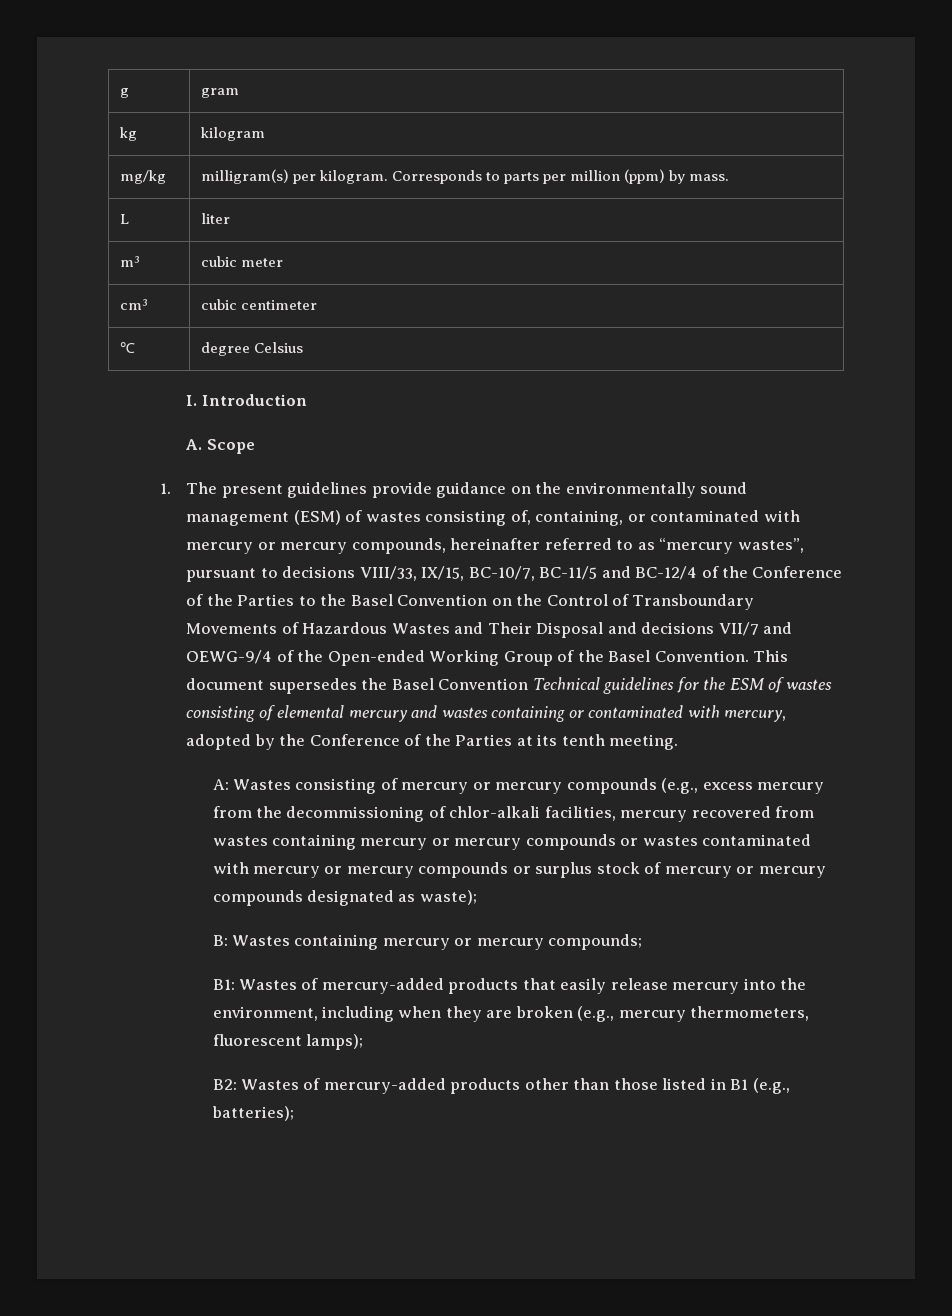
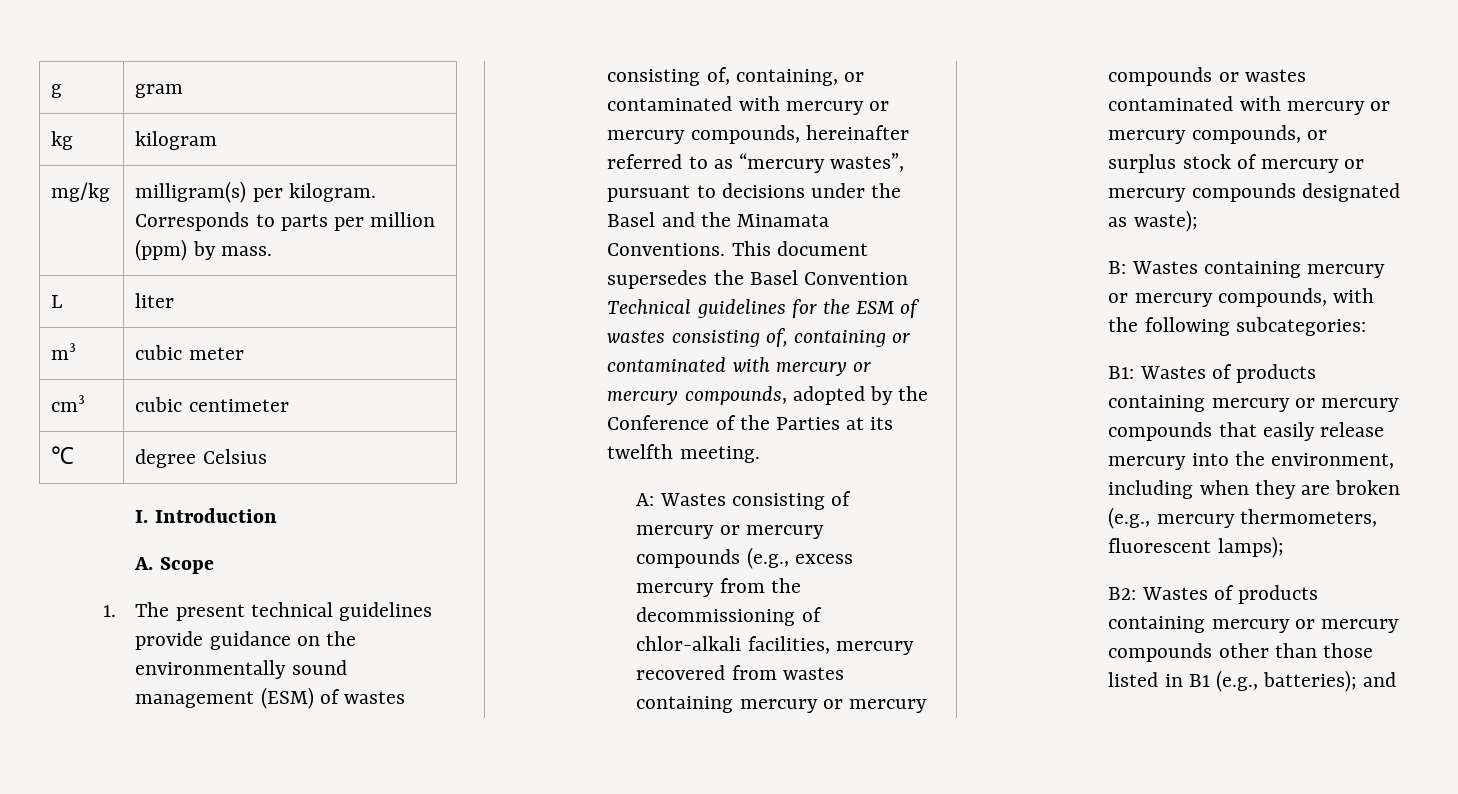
(283, 491) none -> [250,602,333,617] technical
[359,566,843,581] [186,594,755,610] [186,622,792,638] [186,650,749,666] VIII/33, IX/15, BC-10/7, BC-11/5 and BC-12/4 of the Conference of the Parties to the Basel Convention on the Control of Transboundary Movements of Hazardous Wastes and Their Disposal and decisions VII/7 and OEWG-9/4 of the Open-ended Working Group of the Basel Convention. -> [811,183,902,198] [607,212,830,227] [607,243,726,256] under the Basel and the Minamata Conventions.
[258,705,786,722] of elemental mercury and wastes containing or contaminated with mercury, -> [765,328,911,347] [607,357,872,376] [607,386,787,405] of, containing or contaminated with mercury or mercury compounds,
[561,734,605,746] tenth -> [607,444,674,459] twelfth
[418,862,509,878] compounds -> [1191,125,1301,144] compounds,
[548,934,643,950] [212,978,519,994] compounds; // B1: Wastes of mercury-added products -> [1217,288,1375,307] [1108,317,1366,336] [1108,364,1317,383] [1108,395,1400,412] [1108,422,1213,441] compounds, with the following subcategories: // B1: Wastes of products containing mercury or mercury compounds
[323,1078,521,1094] mercury-added products -> [1238,585,1319,604] [1108,616,1400,633] [1108,643,1213,662] products containing mercury or mercury compounds
(294, 1113) none -> [1363,672,1397,687] and

